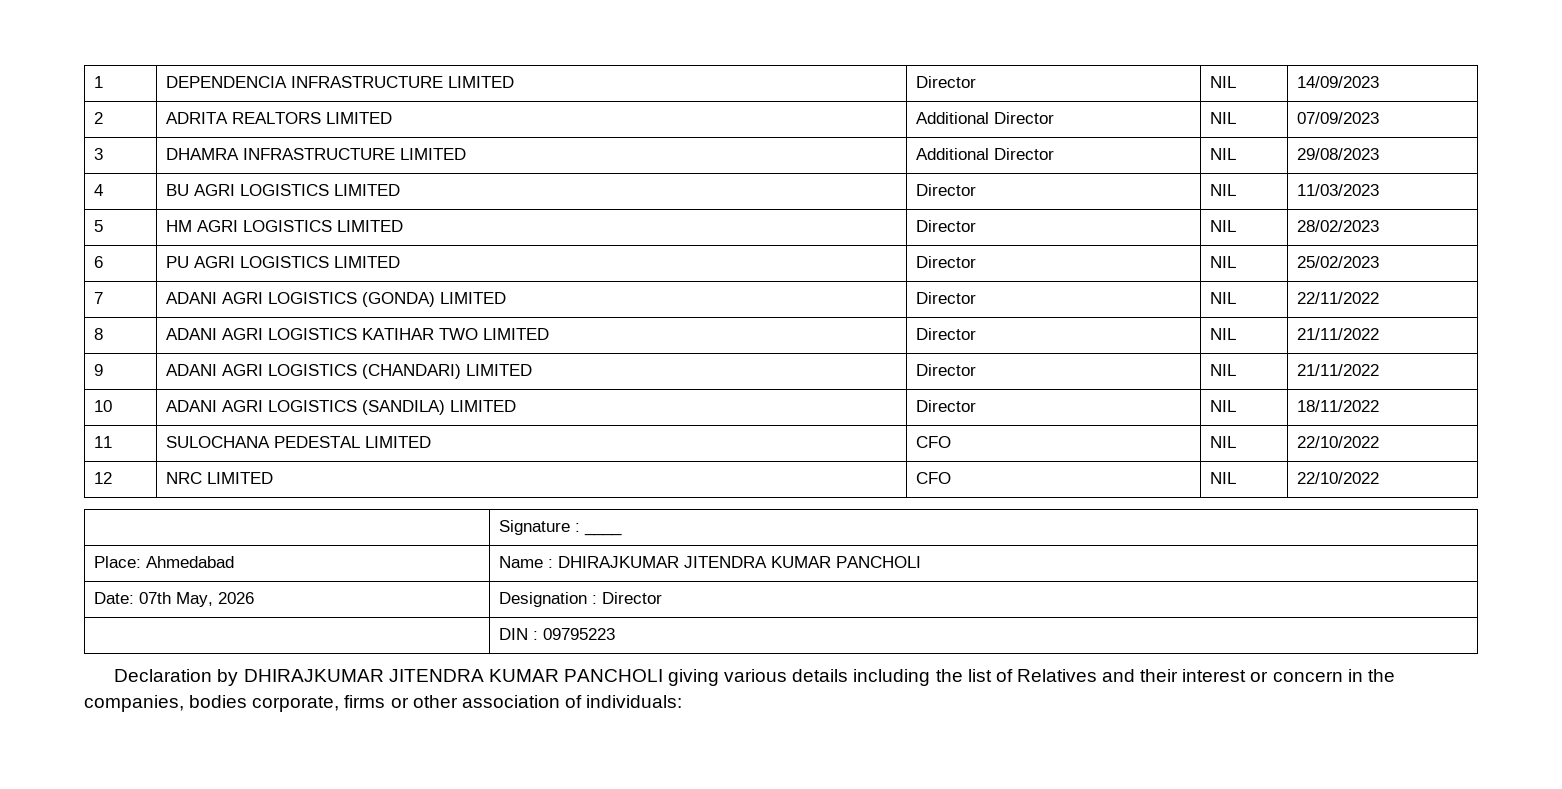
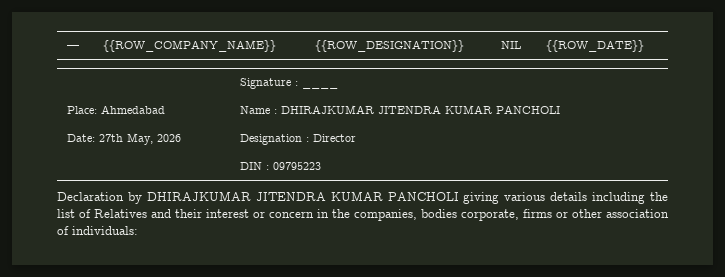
[94,76,104,88] [166,76,515,88] [916,76,977,88] [1210,76,1237,88] [1297,76,1380,88] [94,112,104,124] [166,112,393,124] [916,112,1055,124] [1210,112,1237,124] [1297,112,1380,124] [94,148,104,160] [166,148,467,160] [916,148,1055,160] [1210,148,1237,160] [1297,148,1380,160] [94,184,104,196] [166,184,401,196] [916,184,977,196] [1210,184,1237,196] [1297,184,1380,196] [94,220,104,232] [166,220,404,232] [916,220,977,232] [1210,220,1237,232] [1297,220,1380,232] [94,256,104,268] [166,256,401,268] [916,256,977,268] [1210,256,1237,268] [1297,256,1380,268] [94,292,104,304] [166,292,507,307] [916,292,977,304] [1210,292,1237,304] [1297,292,1380,304] [94,328,104,340] [166,328,550,340] [916,328,977,340] [1210,328,1237,340] [1297,328,1380,340] [94,364,104,376] [166,364,533,379] [916,364,977,376] [1210,364,1237,376] [1297,364,1380,376] [94,400,113,412] [166,400,517,415] [916,400,977,412] [1210,400,1237,412] [1297,400,1380,412] [94,436,113,448] [166,436,432,448] [916,436,952,448] [1210,436,1237,448] [1297,436,1380,448] [94,472,113,484] [166,472,274,484] [916,472,952,484] [1210,472,1237,484] [1297,472,1380,484] 1 | DEPENDENCIA INFRASTRUCTURE LIMITED | Director | NIL | 14/09/2023 // 2 | ADRITA REALTORS LIMITED | Additional Director | NIL | 07/09/2023 // 3 | DHAMRA INFRASTRUCTURE LIMITED | Additional Director | NIL | 29/08/2023 // 4 | BU AGRI LOGISTICS LIMITED | Director | NIL | 11/03/2023 // 5 | HM AGRI LOGISTICS LIMITED | Director | NIL | 28/02/2023 // 6 | PU AGRI LOGISTICS LIMITED | Director | NIL | 25/02/2023 // 7 | ADANI AGRI LOGISTICS (GONDA) LIMITED | Director | NIL | 22/11/2022 // 8 | ADANI AGRI LOGISTICS KATIHAR TWO LIMITED | Director | NIL | 21/11/2022 // 9 | ADANI AGRI LOGISTICS (CHANDARI) LIMITED | Director | NIL | 21/11/2022 // 10 | ADANI AGRI LOGISTICS (SANDILA) LIMITED | Director | NIL | 18/11/2022 // 11 | SULOCHANA PEDESTAL LIMITED | CFO | NIL | 22/10/2022 // 12 | NRC LIMITED | CFO | NIL | 22/10/2022 -> [67,45,80,49] [103,40,277,52] [315,40,465,52] [501,41,522,49] [546,40,645,52] — | {{ROW_COMPANY_NAME}} | {{ROW_DESIGNATION}} | NIL | {{ROW_DATE}}
[139,592,172,604] 07th -> [99,134,124,142] 27th

